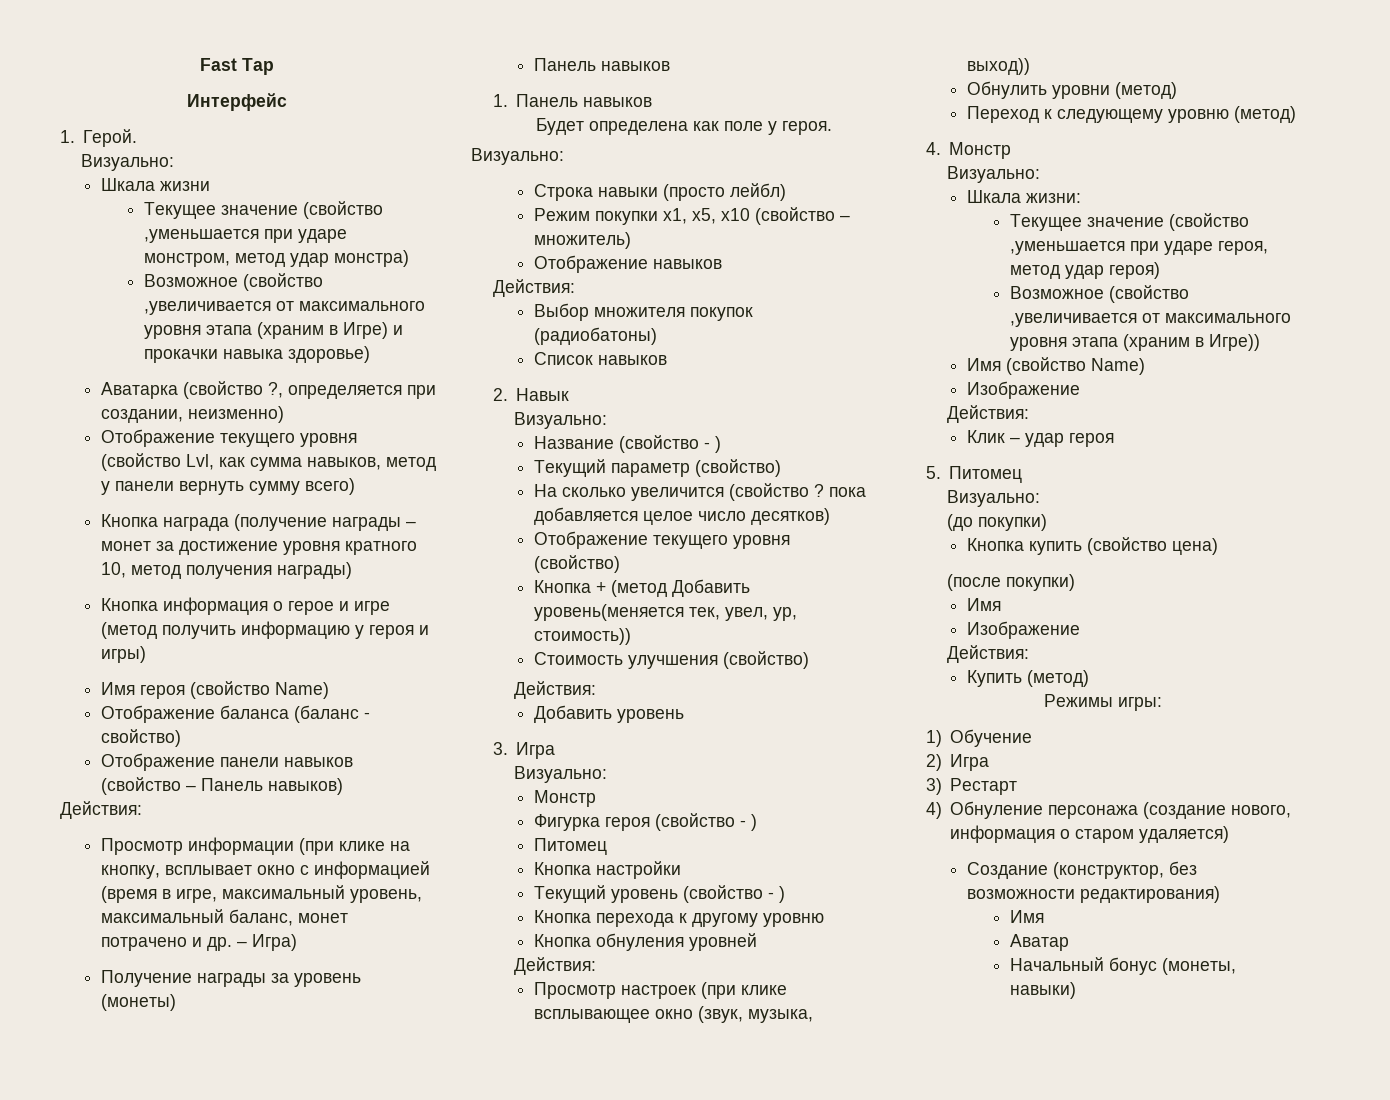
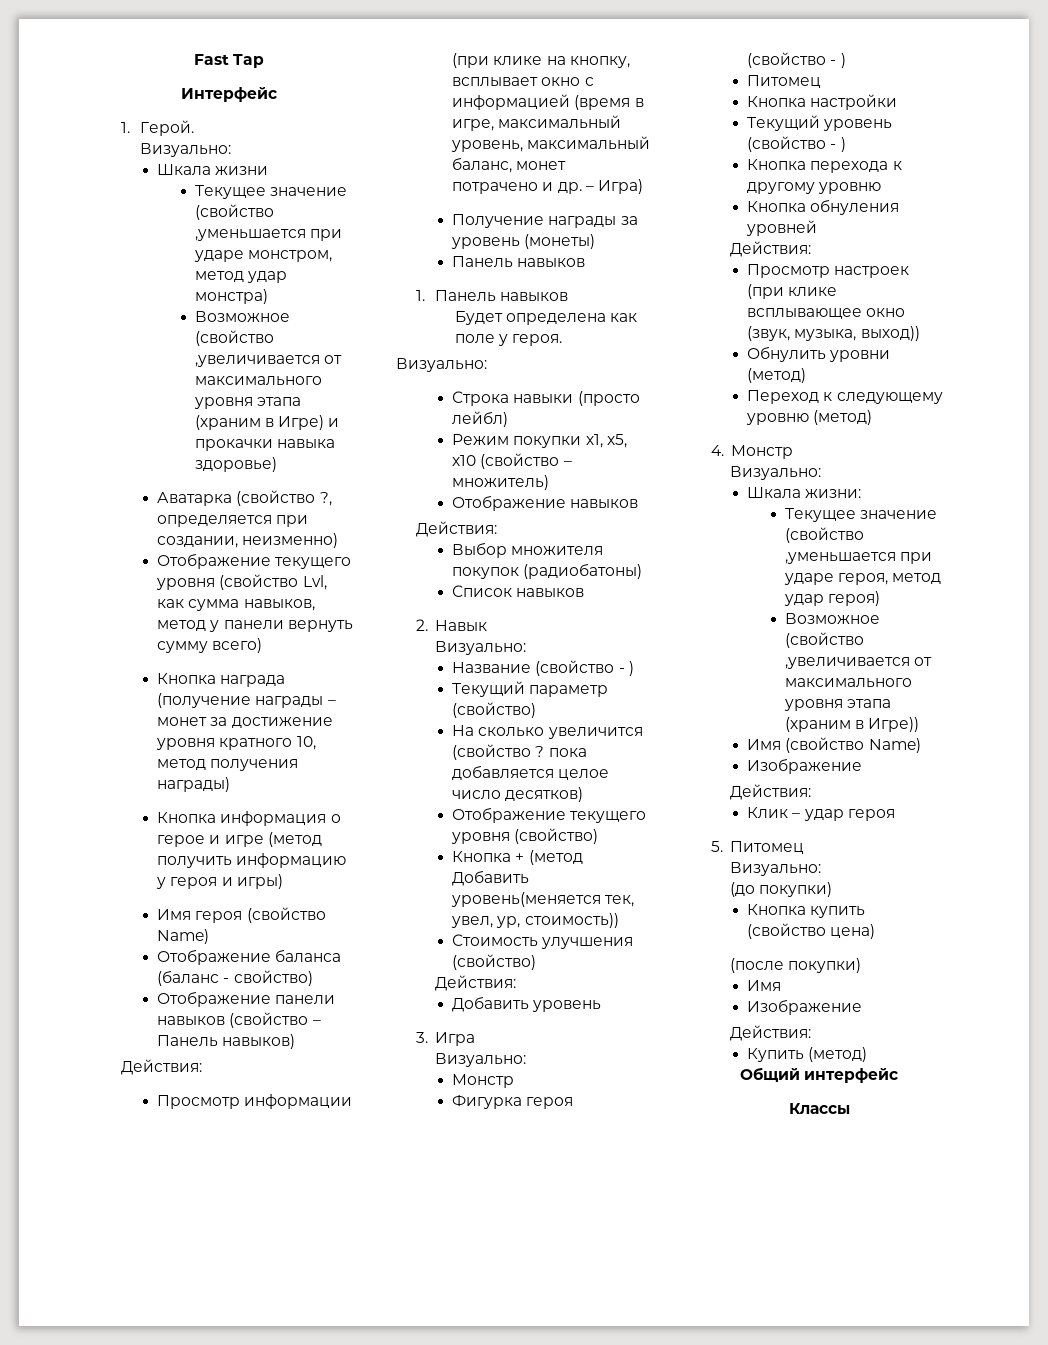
[1044,694,1162,711] [925,729,1033,747] [925,754,990,771] [925,778,1018,795] [925,801,1292,819] [950,825,1230,843] [966,861,1197,879] [966,886,1220,903] [1009,910,1044,923] [1009,934,1069,951] [1009,957,1236,975] [1009,982,1076,999] Режимы игры: // 1) Обучение // 2) Игра // 3) Рестарт // 4) Обнуление персонажа (создание нового, информация о старом удаляется) // Создание (конструктор, без возможности редактирования) // Имя // Аватар // Начальный бонус (монеты, навыки) -> [739,1067,899,1083] [788,1103,850,1114] Общий интерфейс // Классы

